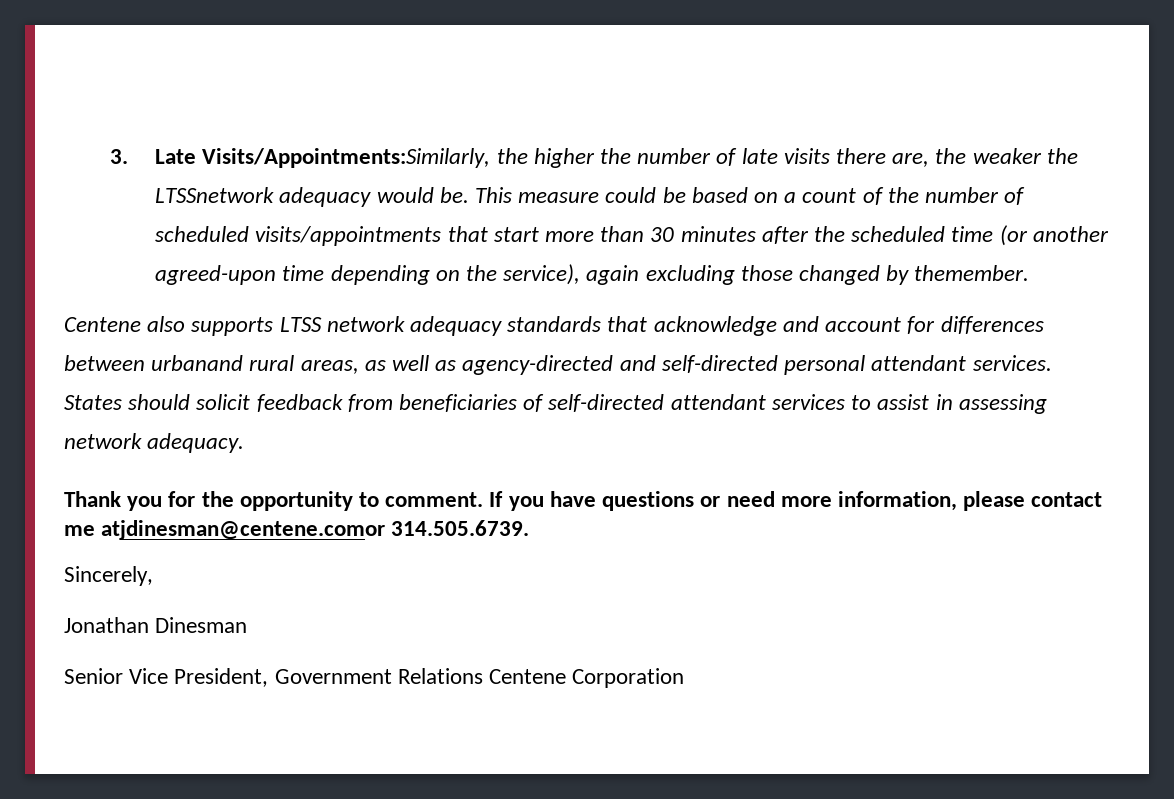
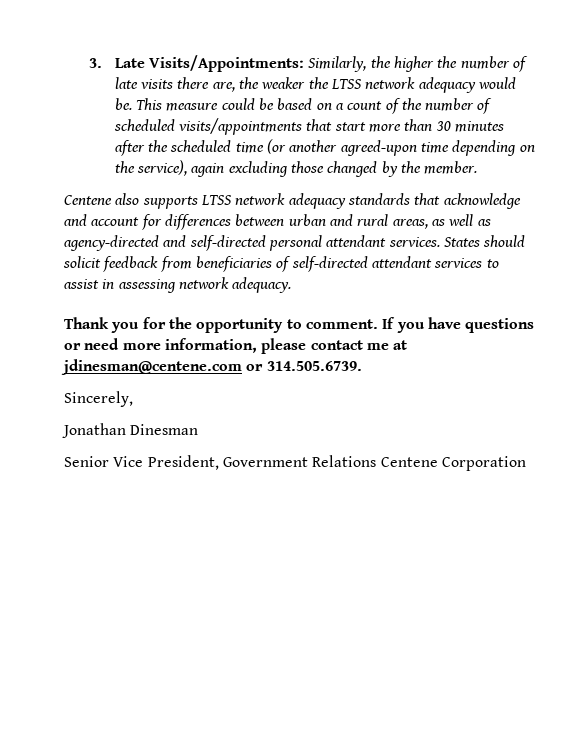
[202,148,491,168] Visits/Appointments:Similarly, -> [148,55,367,72] Visits/Appointments: Similarly,
[155,187,275,203] LTSSnetwork -> [330,77,416,89] LTSS network
[914,265,1030,281] themember. -> [400,161,478,174] the member.
[151,355,244,371] urbanand -> [288,214,353,226] urban and
[101,520,386,540] atjdinesman@centene.comor -> [393,340,408,350] [61,359,264,375] at jdinesman@centene.com or

